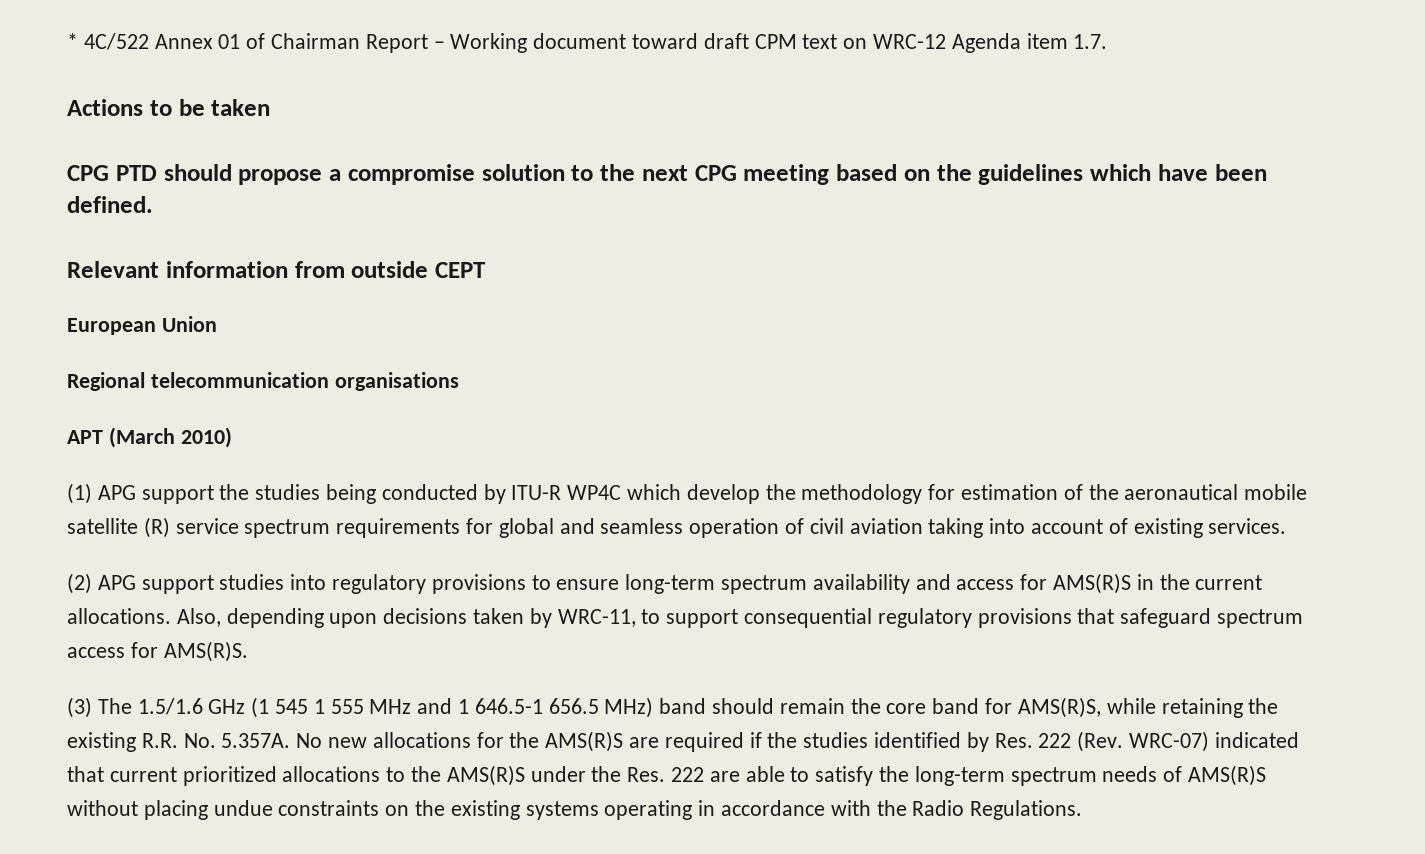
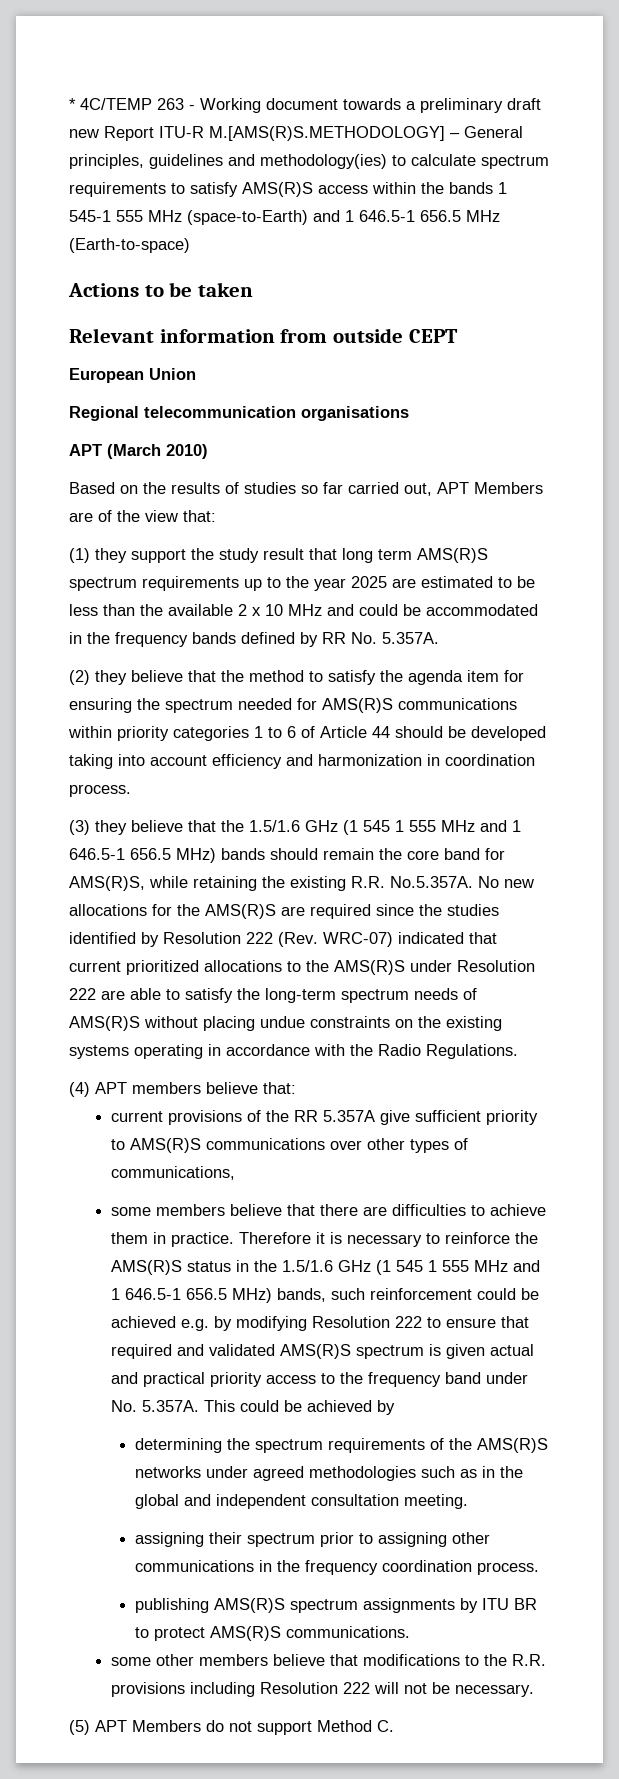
[83,33,1108,53] [67,99,271,116] [67,164,1267,185] [67,196,153,213] 4C/522 Annex 01 of Chairman Report – Working document toward draft CPM text on WRC-12 Agenda item 1.7. // Actions to be taken // CPG PTD should propose a compromise solution to the next CPG meeting based on the guidelines which have been defined. -> [80,98,541,113] [69,126,523,141] [69,154,549,169] [69,182,507,197] [69,210,500,225] [69,238,190,253] [68,282,254,297] 4C/TEMP 263 - Working document towards a preliminary draft new Report ITU-R M.[AMS(R)S.METHODOLOGY] – General principles, guidelines and methodology(ies) to calculate spectrum requirements to satisfy AMS(R)S access within the bands 1 545-1 555 MHz (space-to-Earth) and 1 646.5-1 656.5 MHz (Earth-to-space) // Actions to be taken
(232, 437) none -> [69,482,543,496] [69,510,216,522] // Based on the results of studies so far carried out, APT Members are of the view that:
[97,485,136,500] APG -> [95,548,127,563] they
[255,484,1308,504] [67,517,1287,538] [67,573,1263,594] [67,608,1304,628] [67,641,248,662] [67,697,132,718] studies being conducted by ITU-R WP4C which develop the methodology for estimation of the aeronautical mobile satellite (R) service spectrum requirements for global and seamless operation of civil aviation taking into account of existing services. // (2) APG support studies into regulatory provisions to ensure long-term spectrum availability and access for AMS(R)S in the current allocations. Also, depending upon decisions taken by WRC-11, to support consequential regulatory provisions that safeguard spectrum access for AMS(R)S. // (3) The -> [219,548,488,563] [69,576,535,591] [69,604,538,616] [69,632,439,647] [69,670,524,685] [69,698,517,713] [68,726,546,741] [69,754,535,769] [69,784,131,797] [69,820,244,835] study result that long term AMS(R)S spectrum requirements up to the year 2025 are estimated to be less than the available 2 x 10 MHz and could be accommodated in the frequency bands defined by RR No. 5.357A. // (2) they believe that the method to satisfy the agenda item for ensuring the spectrum needed for AMS(R)S communications within priority categories 1 to 6 of Article 44 should be developed taking into account efficiency and harmonization in coordination process. // (3) they believe that the
[659,698,707,714] band -> [221,848,265,860] bands
[183,733,291,748] No. 5.357A. -> [390,876,473,888] No.5.357A.
[749,732,762,748] if -> [376,904,414,916] since
[994,733,1033,748] Res. -> [163,932,241,944] Resolution
[591,766,666,782] the Res. -> [457,960,535,972] Resolution
(1083, 810) none -> [69,1082,296,1097] [111,1110,539,1125] [111,1138,469,1153] [111,1166,236,1180] [111,1204,547,1216] [111,1232,539,1247] [111,1260,541,1275] [111,1288,540,1303] [111,1316,530,1331] [111,1344,535,1359] [111,1372,529,1387] [111,1400,396,1415] [135,1438,549,1453] [135,1466,524,1481] [135,1494,469,1509] [135,1532,491,1547] [135,1560,540,1575] [135,1598,538,1613] [135,1626,411,1641] [111,1654,547,1666] [111,1682,535,1697] [69,1720,394,1735] // (4) APT members believe that: // current provisions of the RR 5.357A give sufficient priority to AMS(R)S communications over other types of communications, // some members believe that there are difficulties to achieve them in practice. Therefore it is necessary to reinforce the AMS(R)S status in the 1.5/1.6 GHz (1 545 1 555 MHz and 1 646.5-1 656.5 MHz) bands, such reinforcement could be achieved e.g. by modifying Resolution 222 to ensure that required and validated AMS(R)S spectrum is given actual and practical priority access to the frequency band under No. 5.357A. This could be achieved by // determining the spectrum requirements of the AMS(R)S networks under agreed methodologies such as in the global and independent consultation meeting. // assigning their spectrum prior to assigning other communications in the frequency coordination process. // publishing AMS(R)S spectrum assignments by ITU BR to protect AMS(R)S communications. // some other members believe that modifications to the R.R. provisions including Resolution 222 will not be necessary. // (5) APT Members do not support Method C.

